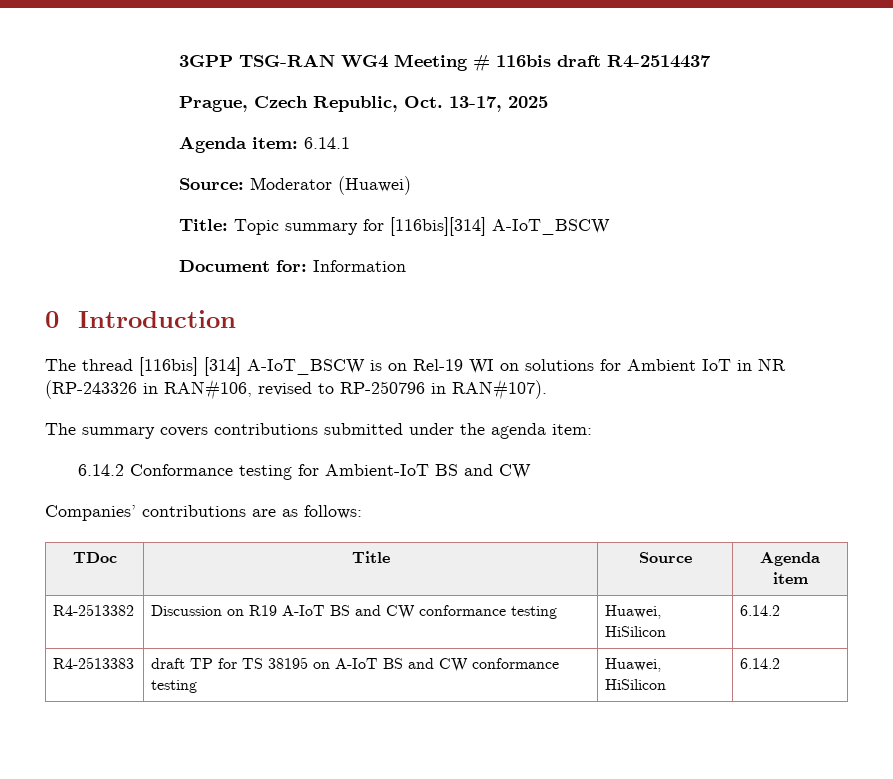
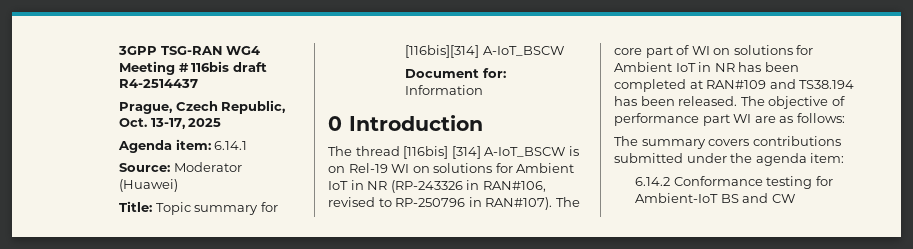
(547, 389) none -> [555,197,580,207] [614,45,814,58] [614,62,799,72] [614,79,855,92] [614,96,845,109] [614,113,845,126] The core part of WI on solutions for Ambient IoT in NR has been completed at RAN#109 and TS38.194 has been released. The objective of performance part WI are as follows:
[45,505,362,521] [72,552,117,563] [351,551,390,563] [638,552,692,563] [760,552,820,566] [772,572,808,584] [53,604,135,616] [151,605,558,619] [605,605,662,619] [605,626,667,637] [740,605,781,616] [53,657,135,669] [151,657,560,672] [151,680,198,693] [605,658,662,672] [605,679,667,690] [740,658,781,669] // Companies’ contributions are as follows: // TDoc | Title | Source | Agenda item // R4-2513382 | Discussion on R19 A-IoT BS and CW conformance testing | Huawei, HiSilicon | 6.14.2 // R4-2513383 | draft TP for TS 38195 on A-IoT BS and CW conformance testing | Huawei, HiSilicon | 6.14.2 -> (795, 198) none

